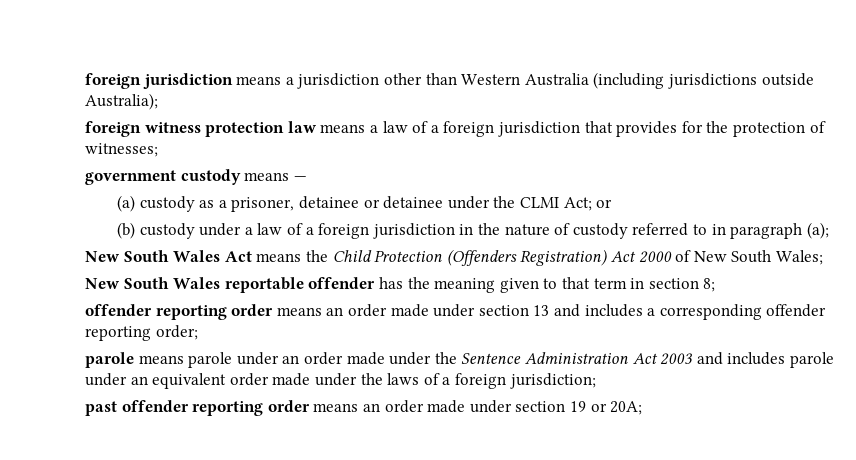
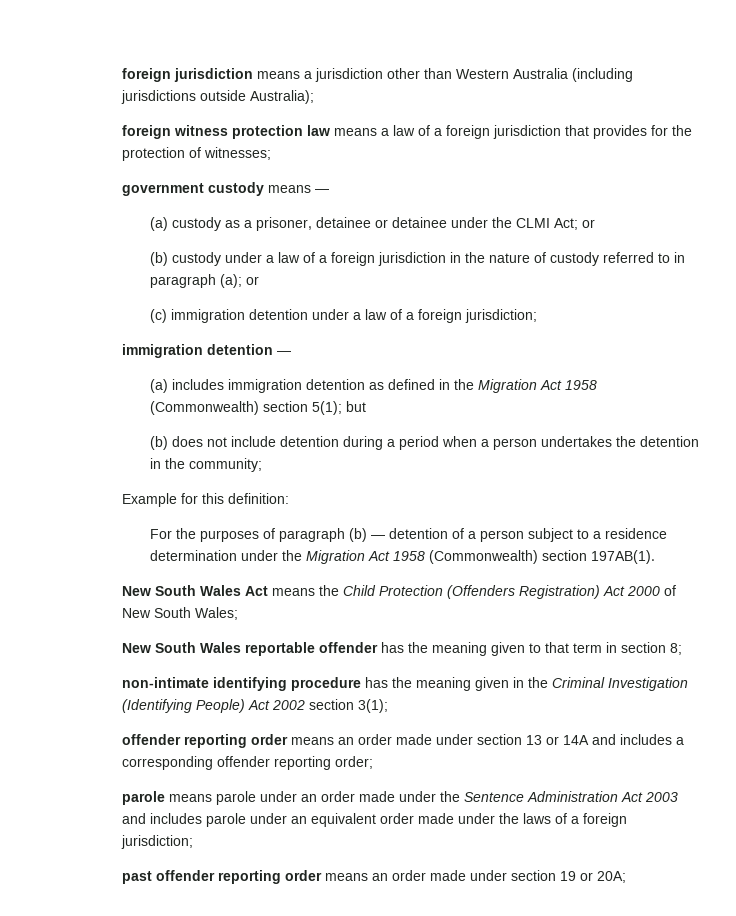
(829, 230) none -> [245,276,259,285] [149,309,537,323] [122,344,292,358] [149,379,597,393] [149,401,366,415] [149,436,699,450] [149,458,262,472] [122,493,290,507] [149,528,667,542] [149,550,655,564] or // (c) immigration detention under a law of a foreign jurisdiction; // immigration detention — // (a) includes immigration detention as defined in the Migration Act 1958 (Commonwealth) section 5(1); but // (b) does not include detention during a period when a person undertakes the detention in the community; // Example for this definition: // For the purposes of paragraph (b) — detention of a person subject to a residence determination under the Migration Act 1958 (Commonwealth) section 197AB(1).
(716, 285) none -> [122,677,689,691] [122,699,389,713] // non-intimate identifying procedure has the meaning given in the Criminal Investigation (Identifying People) Act 2002 section 3(1);
(550, 310) none -> [546,735,590,745] or 14A

